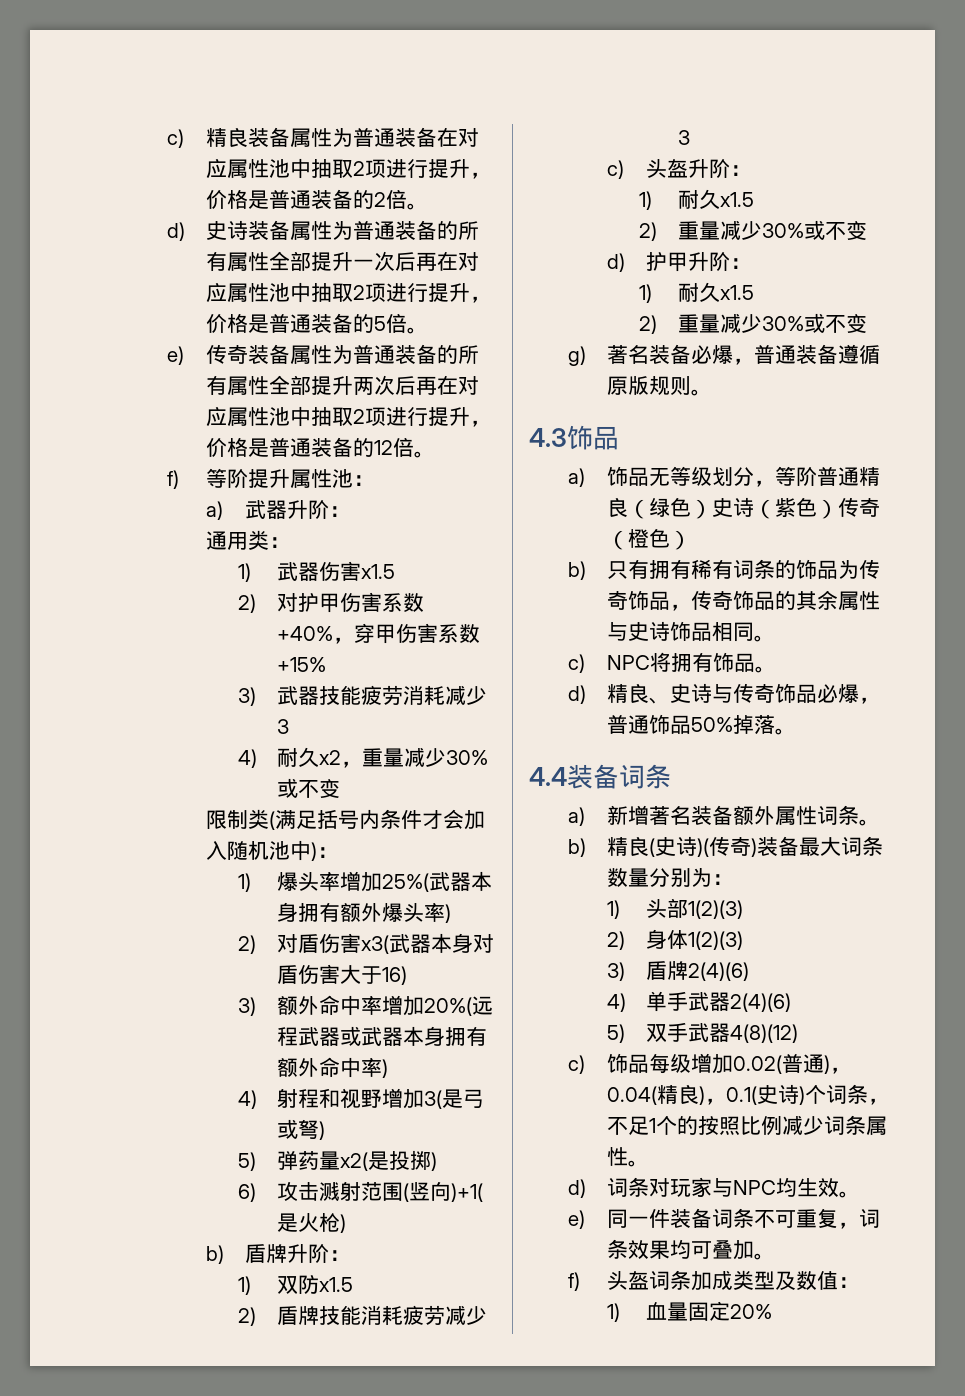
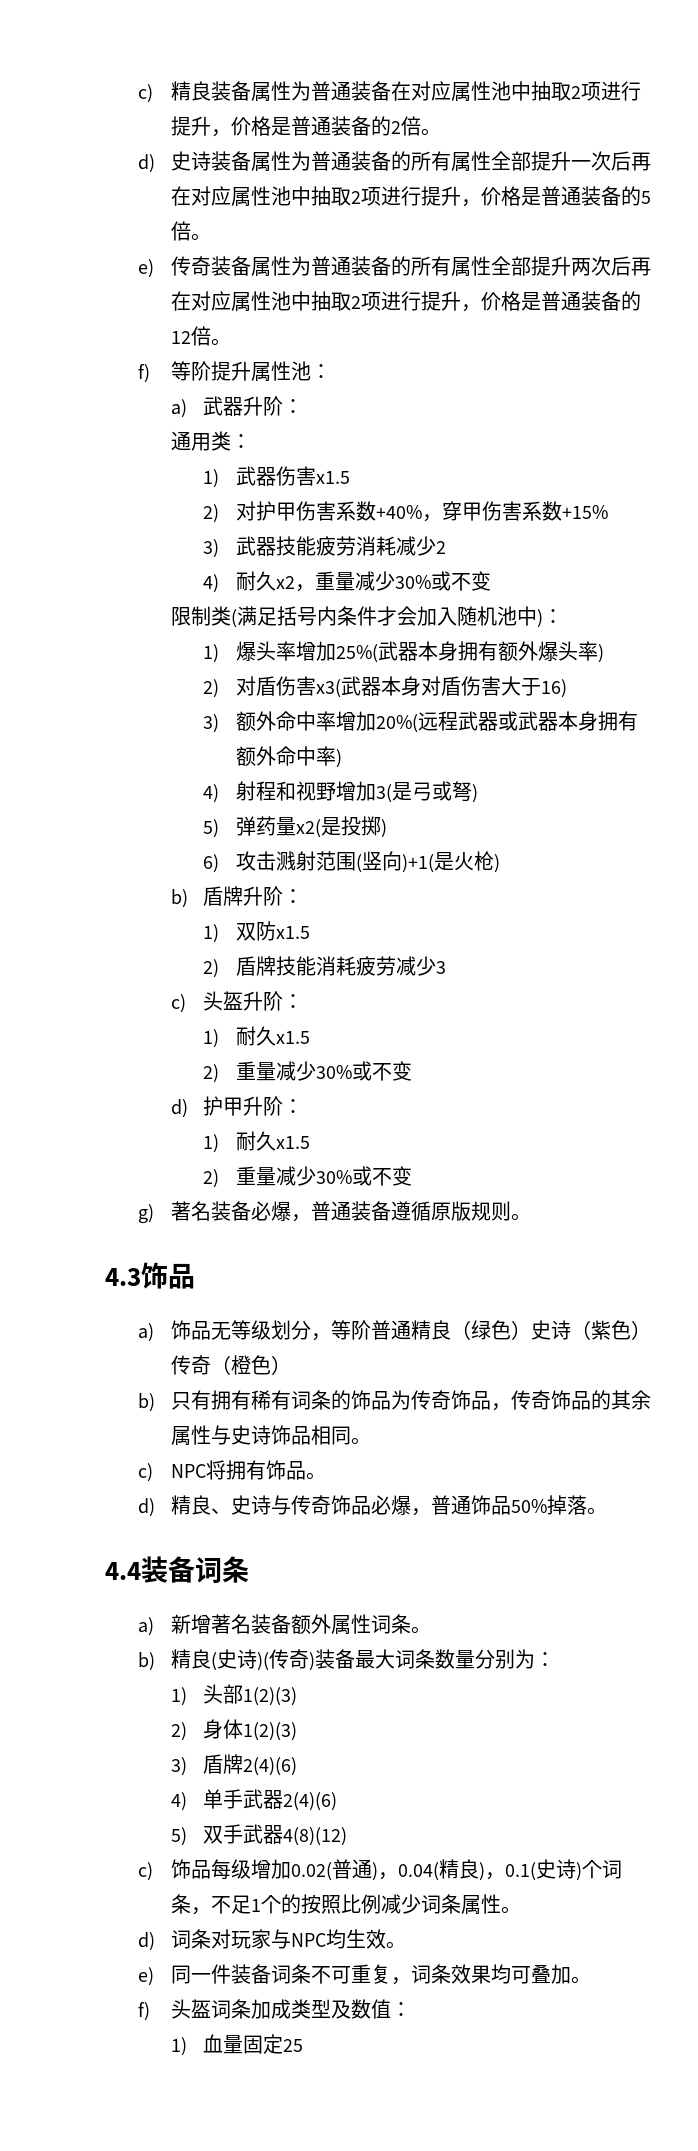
[277,719,290,734] 3 -> [436,541,447,554] 2
[730,1304,773,1319] 20% -> [283,2039,304,2052] 25

